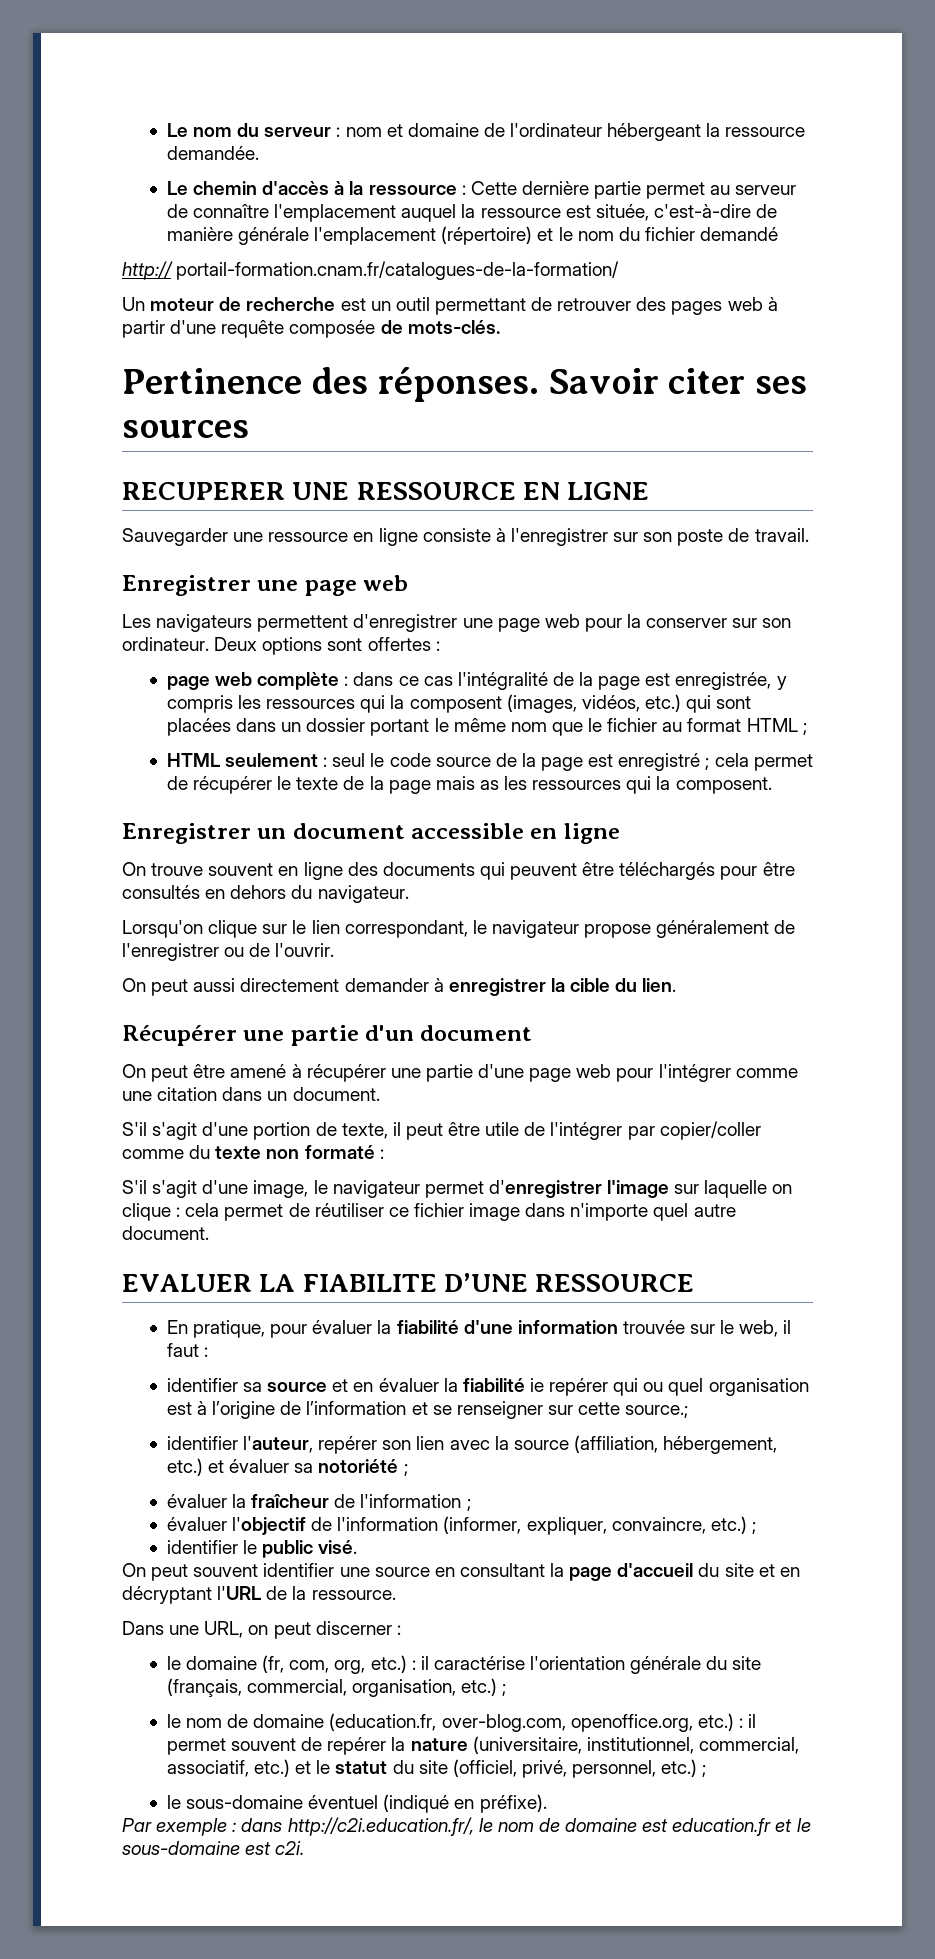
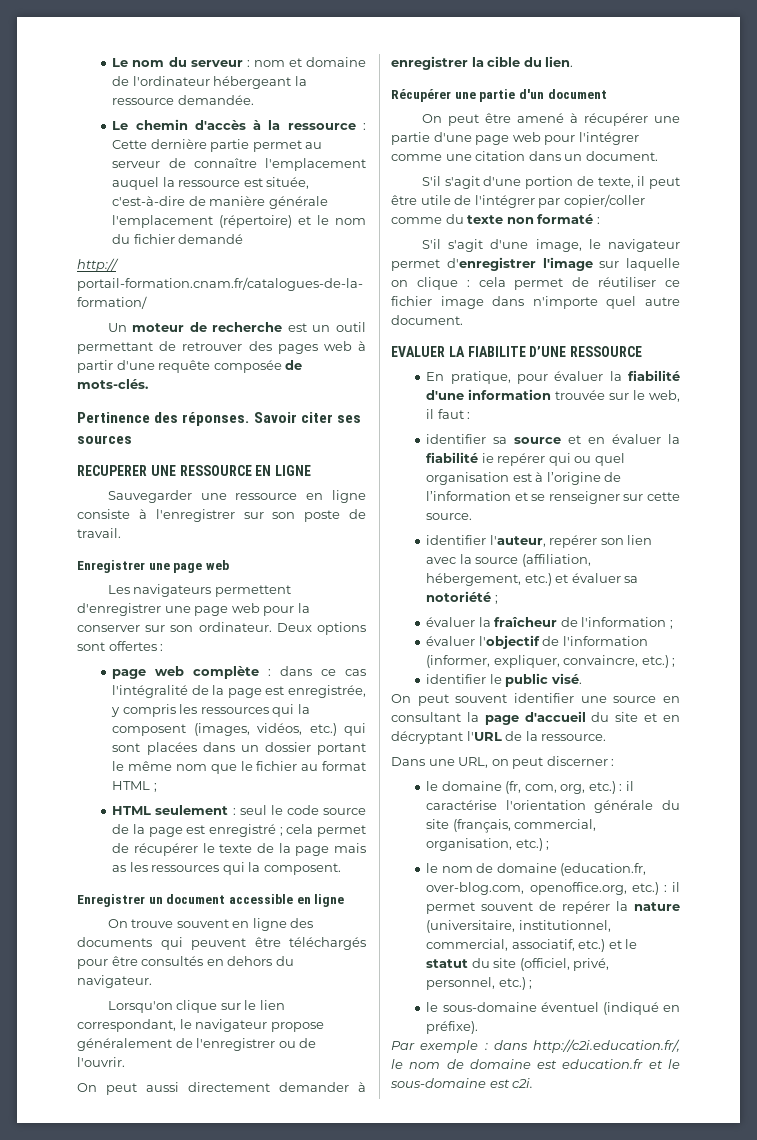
[625,1405,689,1418] source.; -> [426,513,473,520] source.

